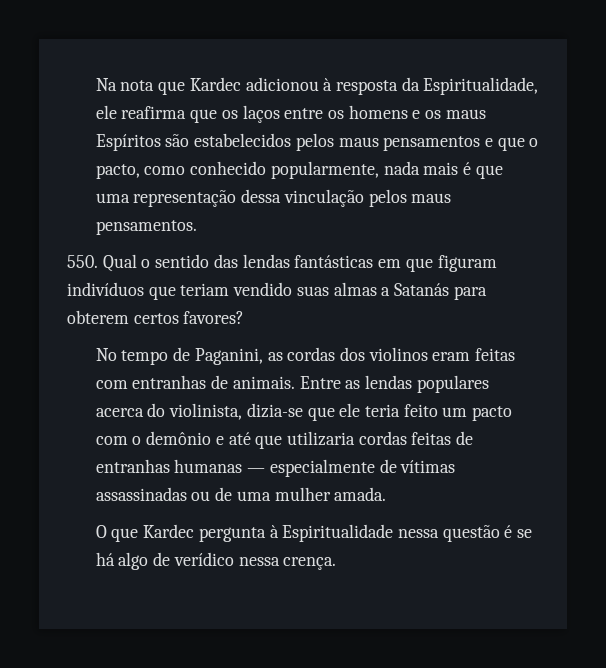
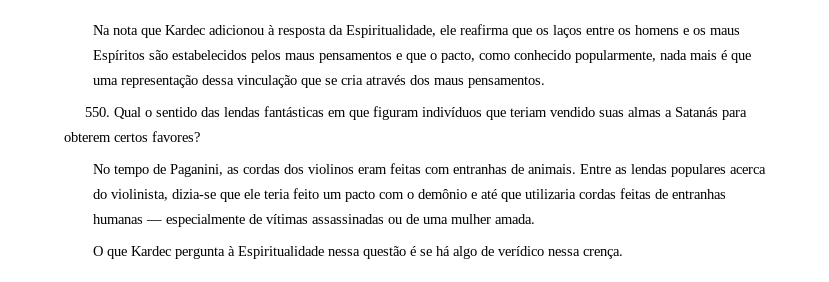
[368,189,407,207] pelos -> [300,75,430,88] que se cria através dos

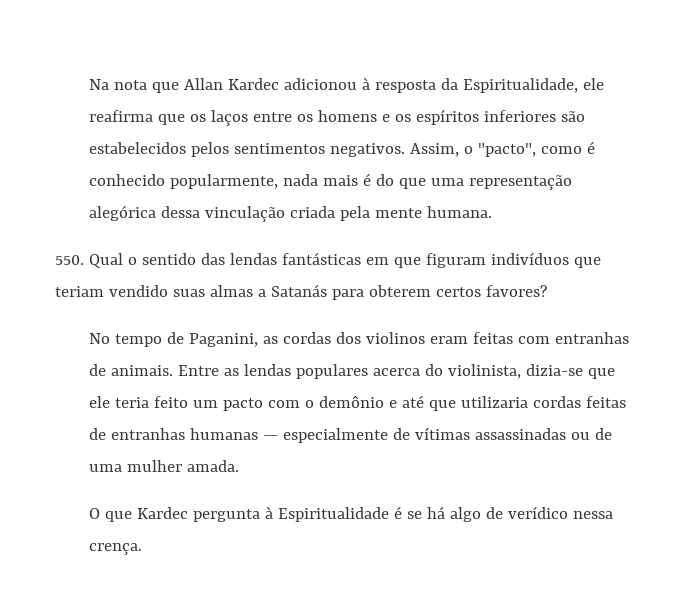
(161, 33) none -> [184,78,224,90] Allan
[709,28,740,35] [92,50,145,63] maus Espíritos -> [416,109,557,125] espíritos inferiores
[284,51,510,63] maus pensamentos e que o pacto, como -> [234,141,596,157] sentimentos negativos. Assim, o "pacto", como é
(727, 55) none -> [376,174,395,186] do
(198, 81) none -> [89,205,157,221] alegórica
[300,75,545,88] que se cria através dos maus pensamentos. -> [290,206,493,221] criada pela mente humana.
[327,246,406,259] nessa questão -> (390, 514) none

